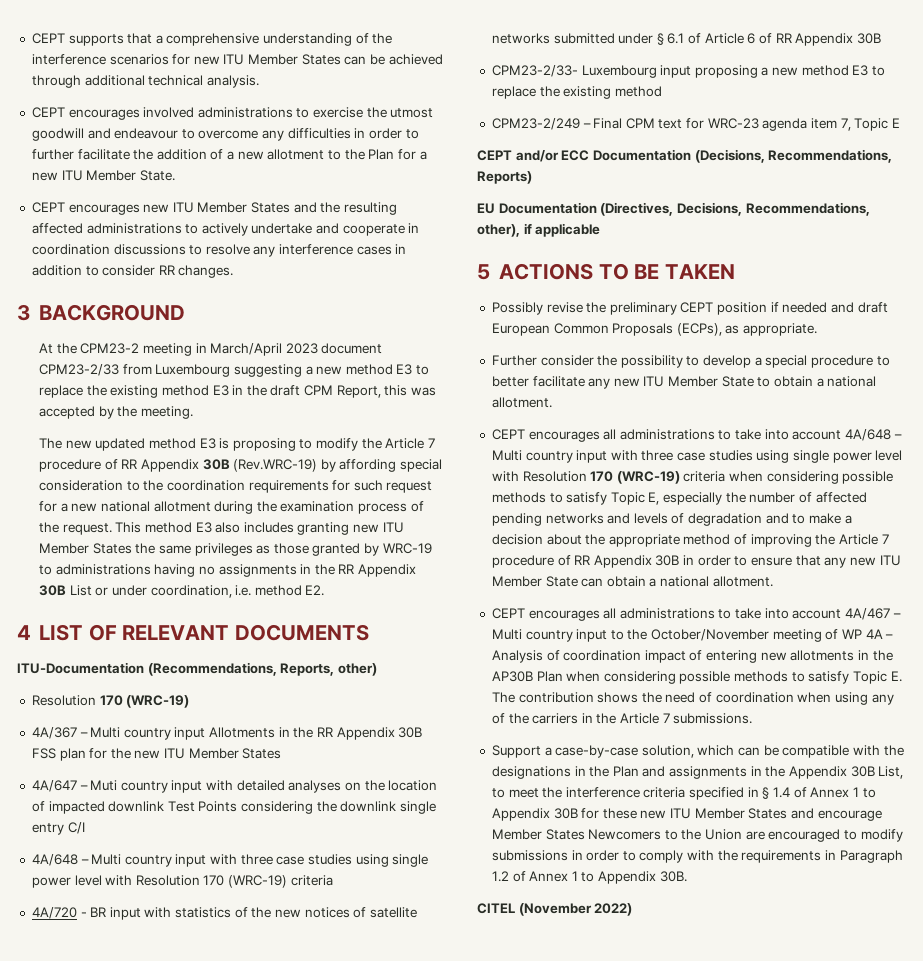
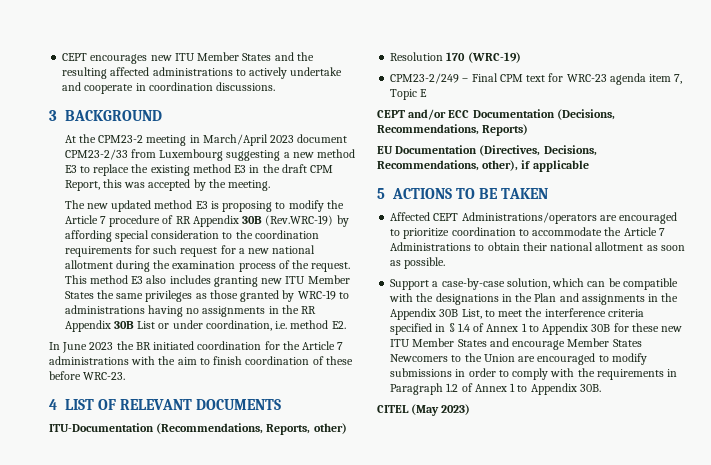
[31,33,393,46] [31,54,443,65] [31,75,259,88] [31,107,434,120] [31,128,419,141] [31,149,427,160] [31,170,175,181] [31,202,65,213] CEPT supports that a comprehensive understanding of the interference scenarios for new ITU Member States can be achieved through additional technical analysis. // CEPT encourages involved administrations to exercise the utmost goodwill and endeavour to overcome any difficulties in order to further facilitate the addition of a new allotment to the Plan for a new ITU Member State. // CEPT -> [62,53,88,61] CEPT
[113,244,407,257] [31,265,234,278] discussions to resolve any interference cases in addition to consider RR changes. -> [216,82,276,91] discussions.
(325, 590) none -> [49,341,344,353] [49,356,353,365] [49,371,126,380] // In June 2023 the BR initiated coordination for the Article 7 administrations with the aim to finish coordination of these before WRC-23.
[31,727,423,740] [31,748,282,761] [31,780,438,793] [31,801,437,814] [31,822,85,835] [31,854,429,867] [31,875,333,888] [31,907,417,920] [491,33,881,46] [491,65,886,78] [491,86,662,99] // 4A/367 – Multi country input Allotments in the RR Appendix 30B FSS plan for the new ITU Member States // 4A/647 – Muti country input with detailed analyses on the location of impacted downlink Test Points considering the downlink single entry C/I // 4A/648 – Multi country input with three case studies using single power level with Resolution 170 (WRC-19) criteria // 4A/720 - BR input with statistics of the new notices of satellite networks submitted under § 6.1 of Article 6 of RR Appendix 30B // CPM23-2/33- Luxembourg input proposing a new method E3 to replace the existing method -> (521, 57) none
[491,302,888,315] [491,323,818,336] [491,355,890,368] [491,376,877,389] [491,397,552,408] [491,429,902,442] [491,450,903,463] [491,471,894,484] [491,492,867,505] [491,513,852,526] [491,534,889,547] [491,555,901,568] [491,576,773,587] [491,608,901,621] [491,629,894,642] [491,650,893,663] [491,671,902,684] [491,692,894,705] [491,713,753,724] Possibly revise the preliminary CEPT position if needed and draft European Common Proposals (ECPs), as appropriate. // Further consider the possibility to develop a special procedure to better facilitate any new ITU Member State to obtain a national allotment. // CEPT encourages all administrations to take into account 4A/648 – Multi country input with three case studies using single power level with Resolution 170 (WRC-19) criteria when considering possible methods to satisfy Topic E, especially the number of affected pending networks and levels of degradation and to make a decision about the appropriate method of improving the Article 7 procedure of RR Appendix 30B in order to ensure that any new ITU Member State can obtain a national allotment. // CEPT encourages all administrations to take into account 4A/467 – Multi country input to the October/November meeting of WP 4A – Analysis of coordination impact of entering new allotments in the AP30B Plan when considering possible methods to satisfy Topic E. The contribution shows the need of coordination when using any of the carriers in the Article 7 submissions. -> [390,212,678,224] [390,227,665,239] [390,242,685,251] [390,257,446,269] Affected CEPT Administrations/operators are encouraged to prioritize coordination to accommodate the Article 7 Administrations to obtain their national allotment as soon as possible.
[518,903,633,916] (November 2022) -> [411,404,471,416] (May 2023)

